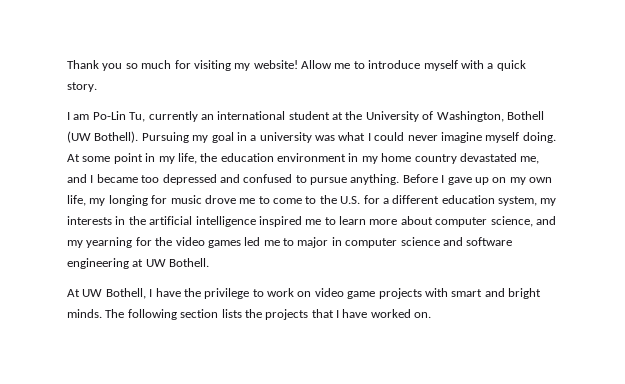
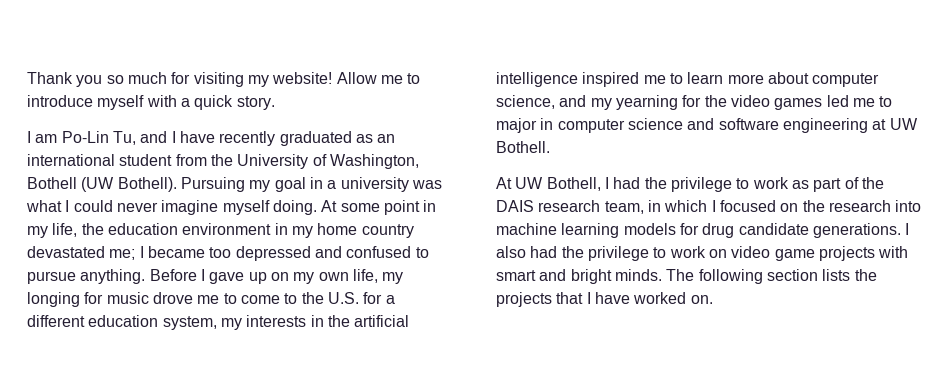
[148,111,198,122] currently -> [140,131,373,146] and I have recently graduated as
[332,112,343,120] at -> [175,154,207,166] from
[520,156,540,164] [67,174,87,183] me, and -> [109,249,136,260] me;
[155,288,181,297] have -> [613,177,884,192] [496,200,922,214] [496,223,910,238] [496,246,558,258] had the privilege to work as part of the DAIS research team, in which I focused on the research into machine learning models for drug candidate generations. I also had

